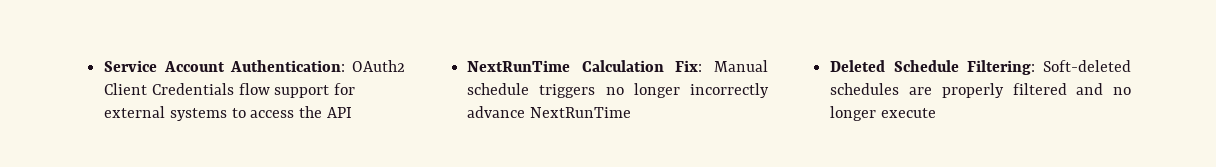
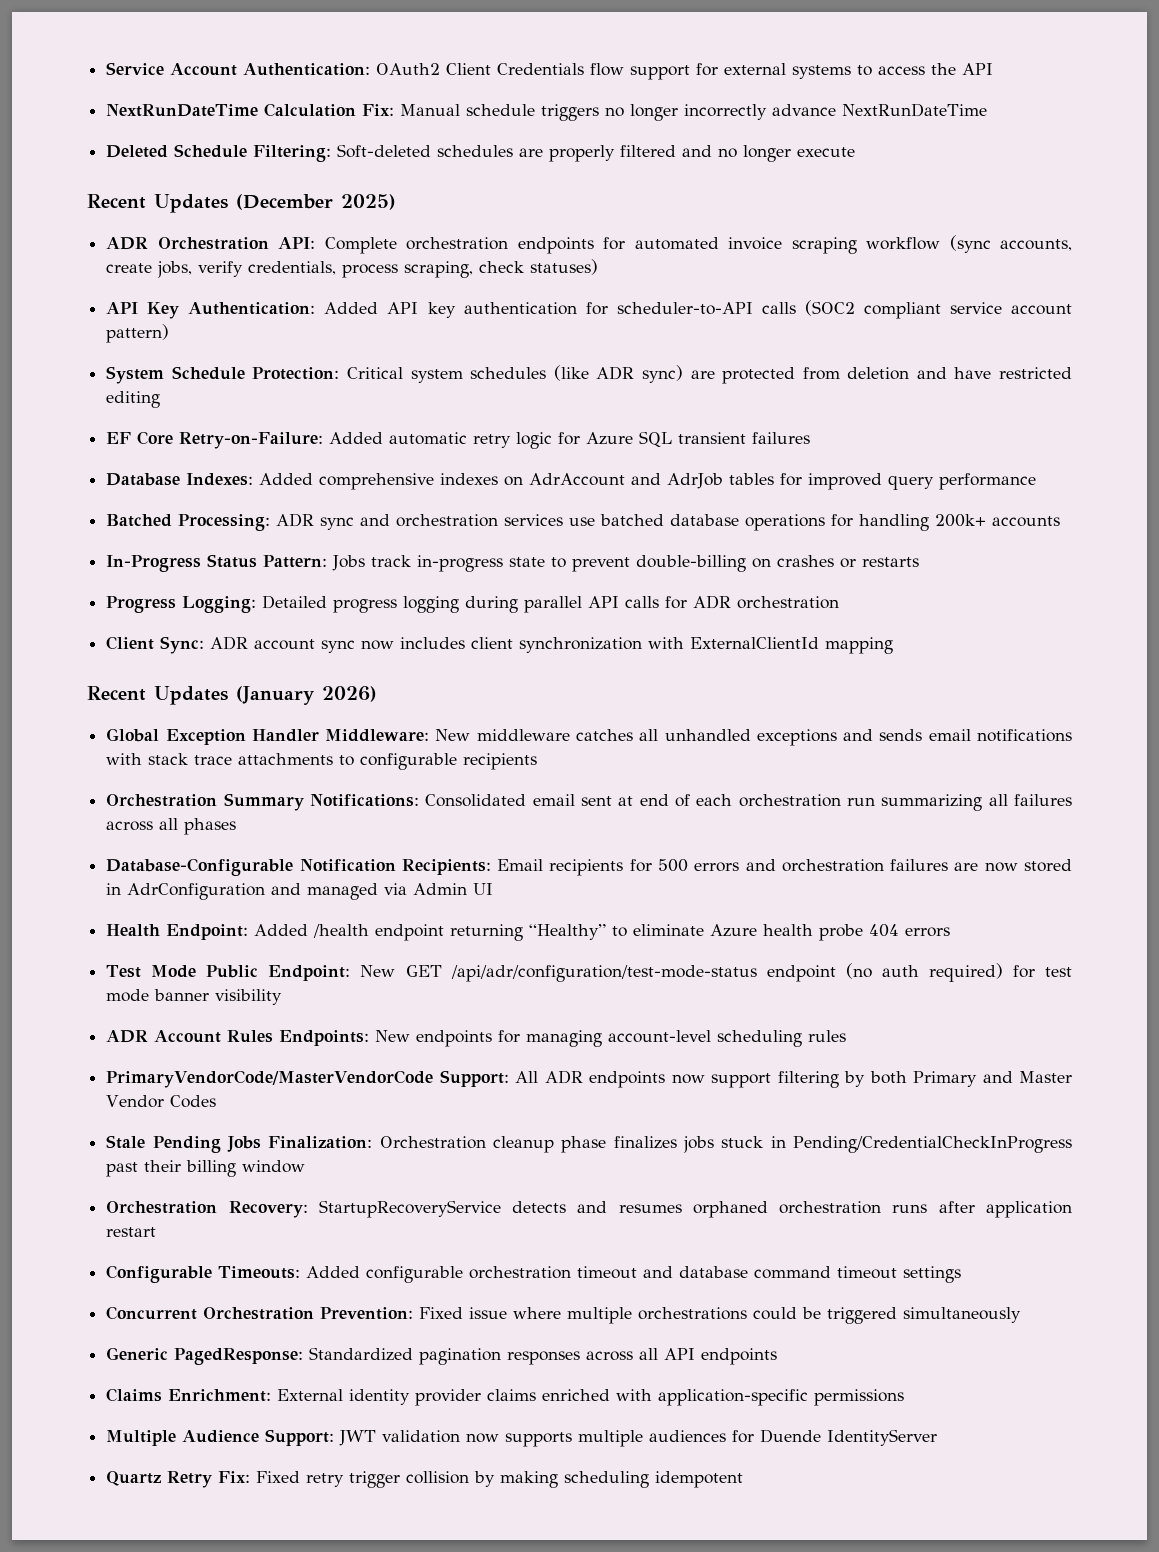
[467,60,571,72] NextRunTime -> [106,104,259,117] NextRunDateTime
[529,107,631,118] NextRunTime -> [842,103,988,117] NextRunDateTime
(936, 113) none -> [87,194,396,213] [106,235,1072,254] [106,259,599,278] [106,300,1072,319] [106,324,170,343] [106,365,1073,384] [106,391,161,408] [106,431,811,449] [106,473,1037,490] [106,513,1061,531] [106,554,920,572] [106,595,840,613] [106,636,894,654] [87,686,378,705] [106,728,1072,746] [106,753,538,770] [106,793,1072,811] [106,818,237,835] [106,858,1072,876] [106,883,494,900] [106,924,951,941] [106,963,1073,982] [106,989,283,1005] [106,1030,847,1047] [106,1070,1073,1088] [106,1095,217,1108] [106,1135,1072,1153] [106,1160,306,1177] [106,1200,1072,1218] [106,1227,157,1237] [106,1265,962,1283] [106,1306,1022,1324] [106,1347,778,1365] [106,1388,905,1406] [106,1429,938,1447] [106,1471,744,1488] // Recent Updates (December 2025) // ADR Orchestration API: Complete orchestration endpoints for automated invoice scraping workflow (sync accounts, create jobs, verify credentials, process scraping, check statuses) // API Key Authentication: Added API key authentication for scheduler-to-API calls (SOC2 compliant service account pattern) // System Schedule Protection: Critical system schedules (like ADR sync) are protected from deletion and have restricted editing // EF Core Retry-on-Failure: Added automatic retry logic for Azure SQL transient failures // Database Indexes: Added comprehensive indexes on AdrAccount and AdrJob tables for improved query performance // Batched Processing: ADR sync and orchestration services use batched database operations for handling 200k+ accounts // In-Progress Status Pattern: Jobs track in-progress state to prevent double-billing on crashes or restarts // Progress Logging: Detailed progress logging during parallel API calls for ADR orchestration // Client Sync: ADR account sync now includes client synchronization with ExternalClientId mapping // Recent Updates (January 2026) // Global Exception Handler Middleware: New middleware catches all unhandled exceptions and sends email notifications with stack trace attachments to configurable recipients // Orchestration Summary Notifications: Consolidated email sent at end of each orchestration run summarizing all failures across all phases // Database-Configurable Notification Recipients: Email recipients for 500 errors and orchestration failures are now stored in AdrConfiguration and managed via Admin UI // Health Endpoint: Added /health endpoint returning “Healthy” to eliminate Azure health probe 404 errors // Test Mode Public Endpoint: New GET /api/adr/configuration/test-mode-status endpoint (no auth required) for test mode banner visibility // ADR Account Rules Endpoints: New endpoints for managing account-level scheduling rules // PrimaryVendorCode/MasterVendorCode Support: All ADR endpoints now support filtering by both Primary and Master Vendor Codes // Stale Pending Jobs Finalization: Orchestration cleanup phase finalizes jobs stuck in Pending/CredentialCheckInProgress past their billing window // Orchestration Recovery: StartupRecoveryService detects and resumes orphaned orchestration runs after application restart // Configurable Timeouts: Added configurable orchestration timeout and database command timeout settings // Concurrent Orchestration Prevention: Fixed issue where multiple orchestrations could be triggered simultaneously // Generic PagedResponse: Standardized pagination responses across all API endpoints // Claims Enrichment: External identity provider claims enriched with application-specific permissions // Multiple Audience Support: JWT validation now supports multiple audiences for Duende IdentityServer // Quartz Retry Fix: Fixed retry trigger collision by making scheduling idempotent

